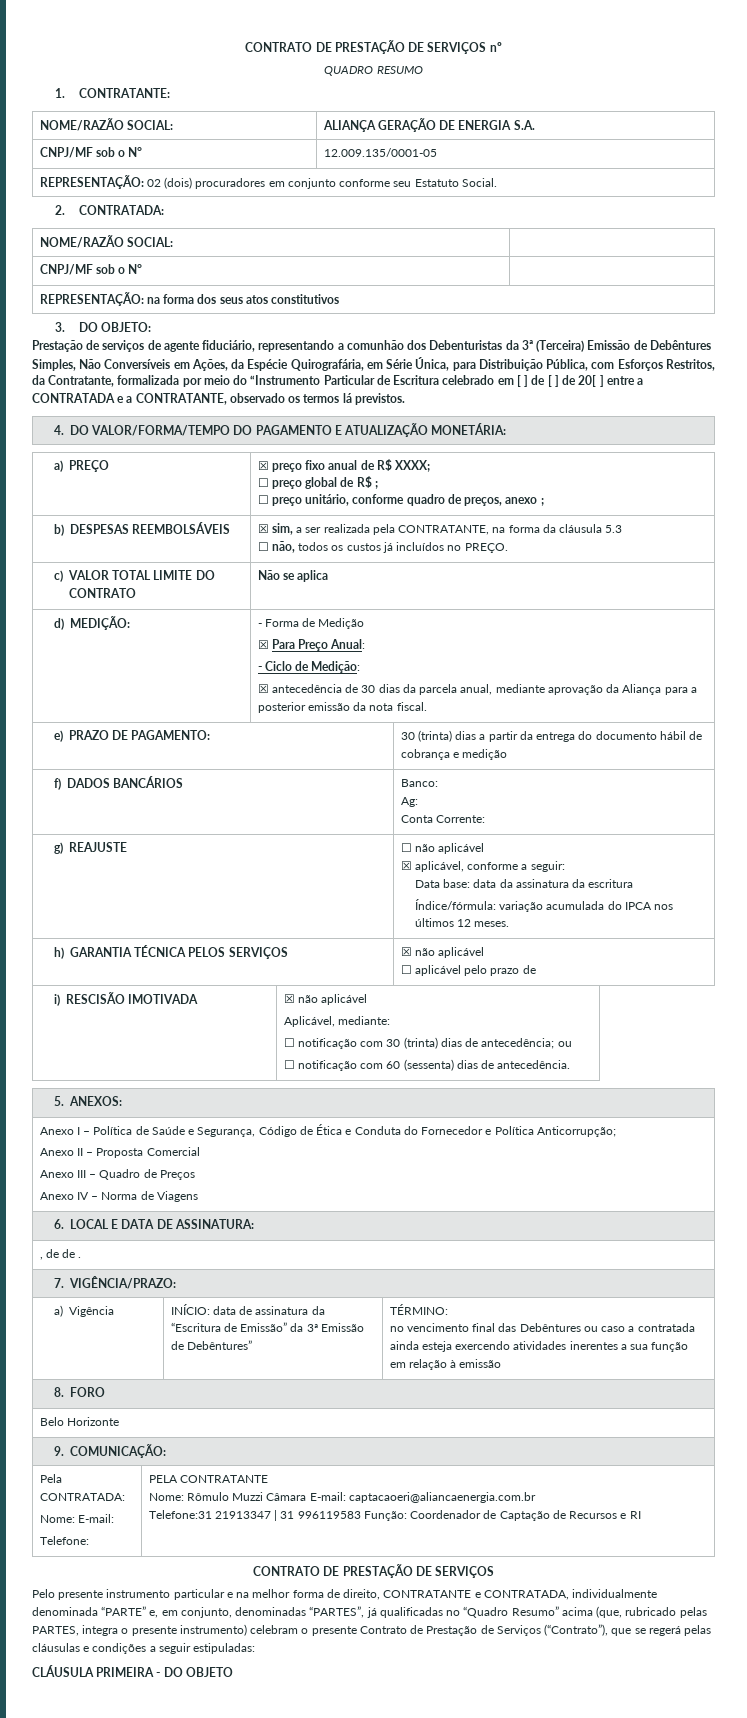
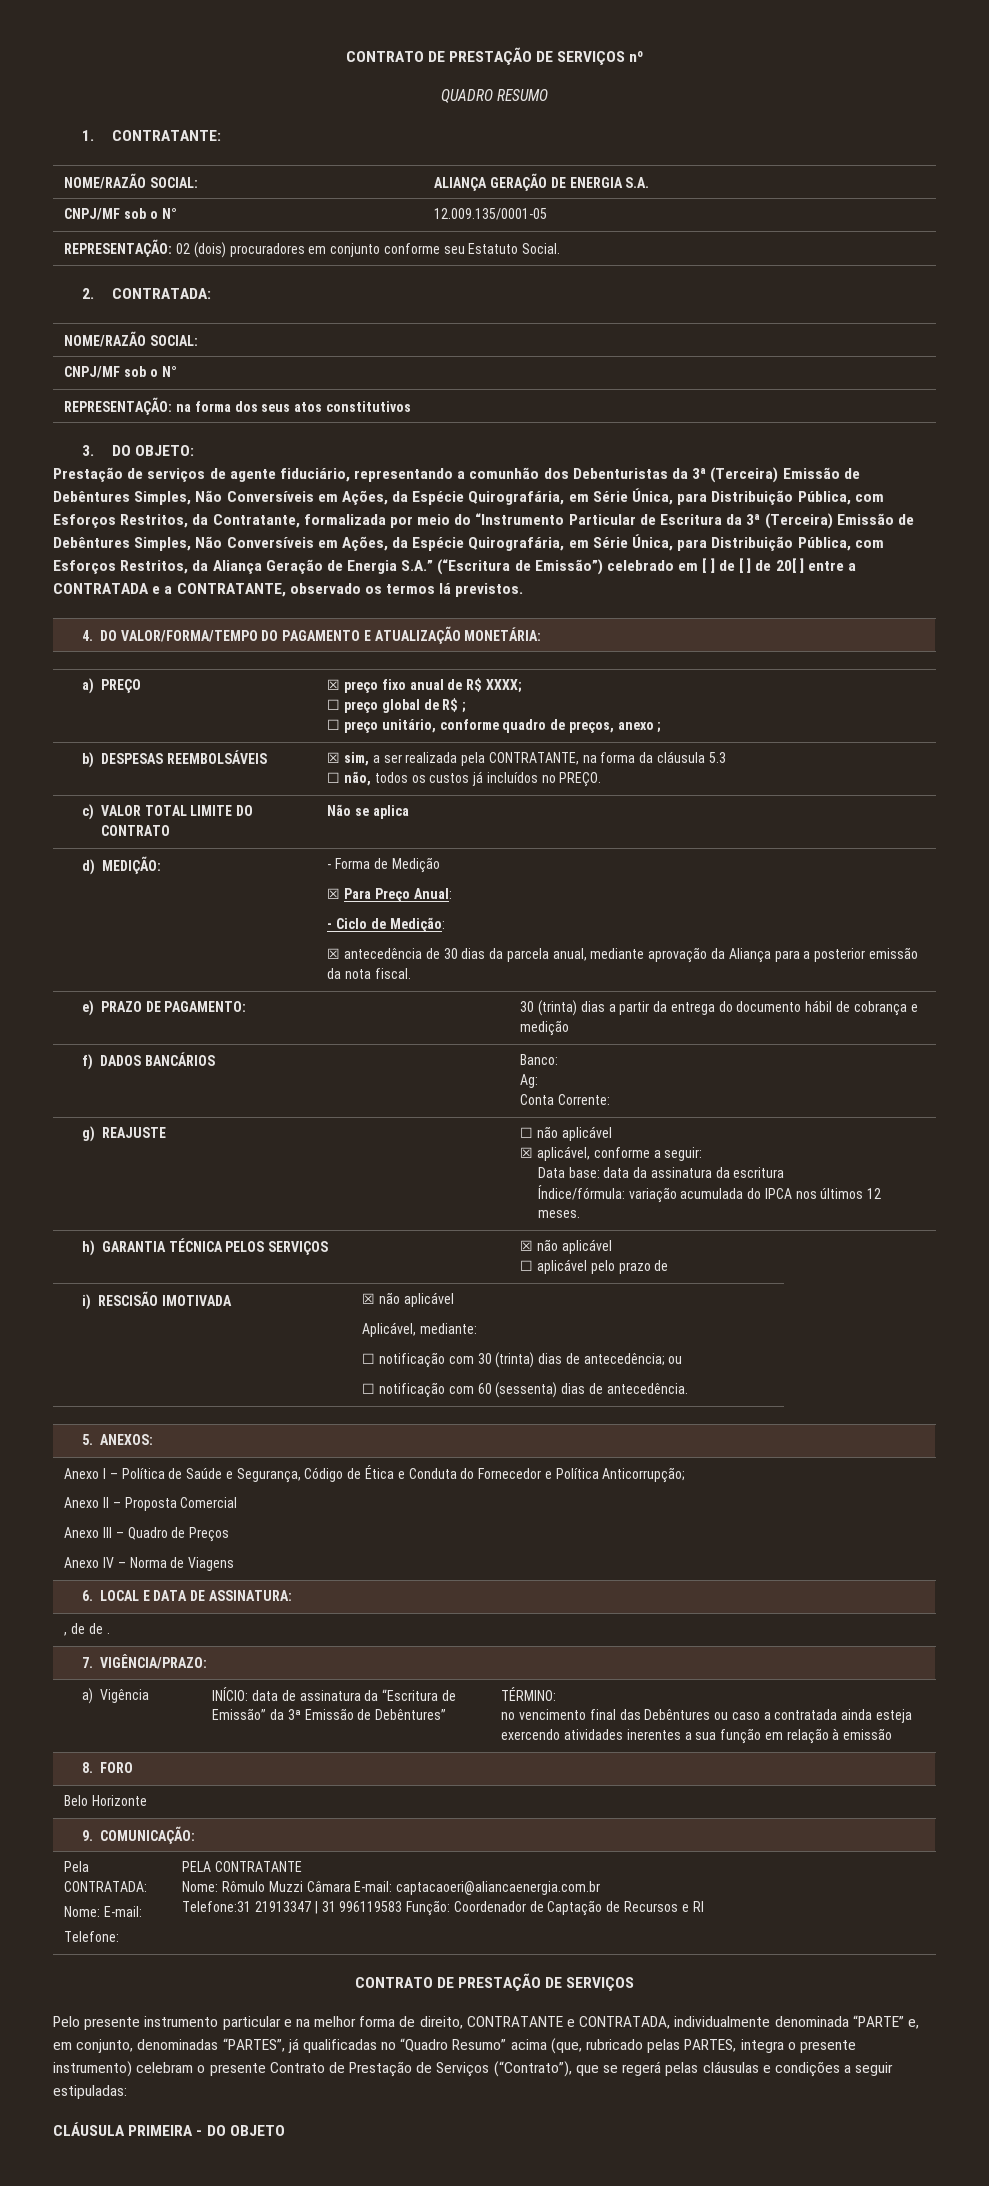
(440, 380) none -> [726,513,914,529] [53,534,884,551] [53,559,603,575] da 3ª (Terceira) Emissão de Debêntures Simples, Não Conversíveis em Ações, da Espécie Quirografária, em Série Única, para Distribuição Pública, com Esforços Restritos, da Aliança Geração de Energia S.A.” (“Escritura de Emissão”)

